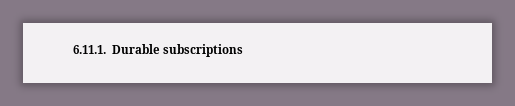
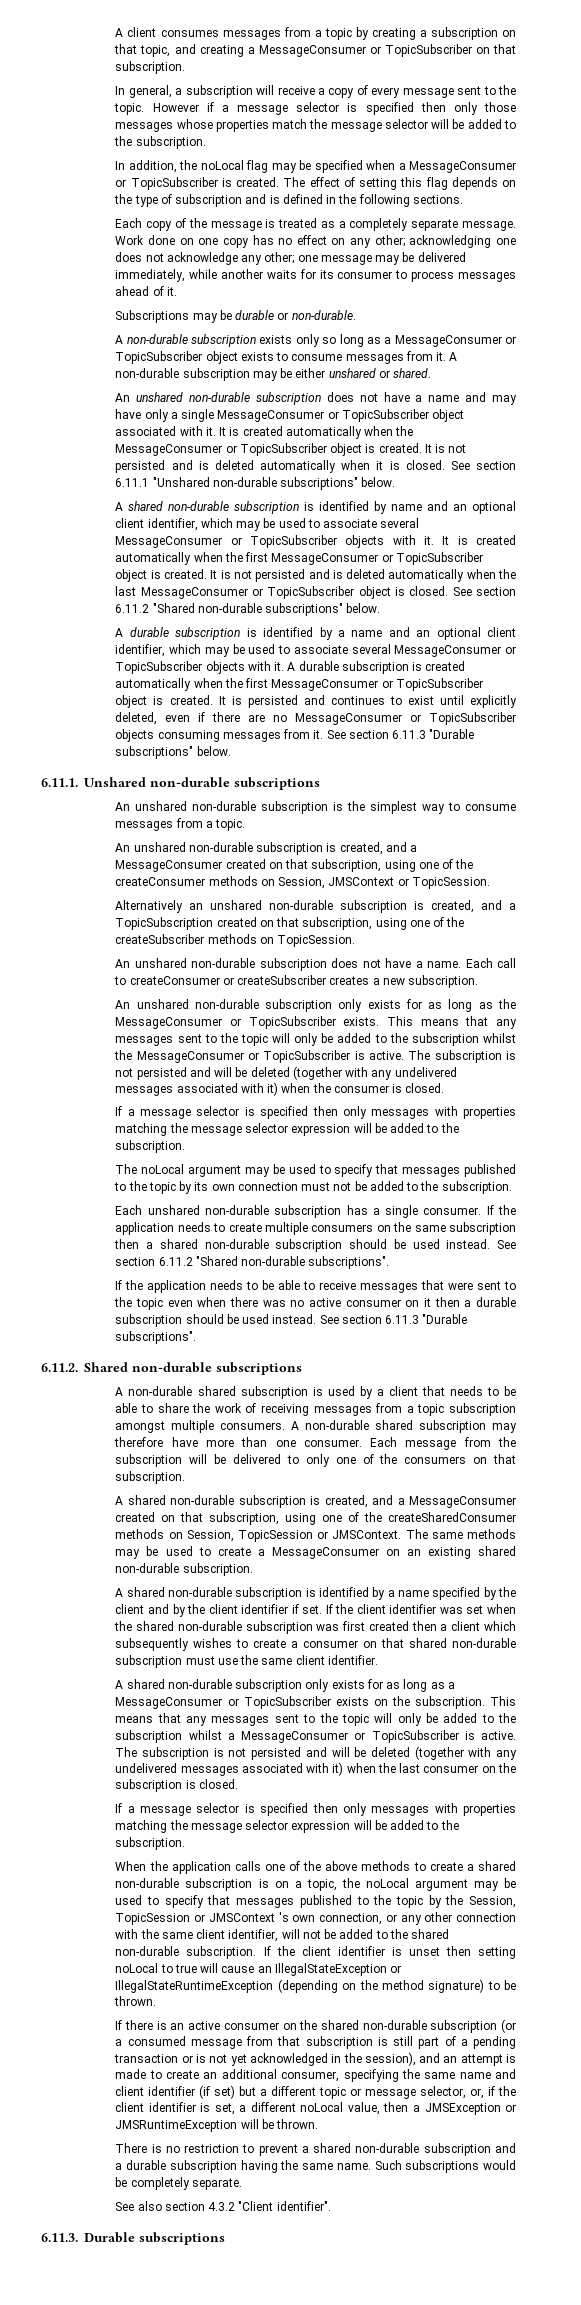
[73,45,106,54] 6.11.1. -> [115,27,516,40] [114,44,516,57] [115,61,186,74] [115,85,516,98] [114,102,516,115] [115,119,516,132] [114,136,206,149] [115,160,516,173] [115,177,516,190] [114,194,463,207] [115,218,516,231] [115,235,516,248] [115,252,466,265] [115,269,516,282] [115,286,177,296] [115,310,356,323] [115,334,516,347] [115,351,458,364] [115,368,432,381] [115,392,517,405] [115,409,465,422] [115,426,414,439] [115,443,467,456] [115,460,516,473] [115,477,396,490] [115,501,516,514] [115,518,420,531] [115,535,516,548] [115,552,483,565] [115,569,517,582] [115,586,516,599] [115,603,381,616] [115,627,516,640] [115,644,516,657] [115,661,466,674] [115,678,483,691] [115,695,517,708] [115,712,516,725] [115,729,475,742] [115,746,231,759] [41,777,320,790] [115,801,516,814] [115,818,246,831] [115,842,418,855] [115,859,474,872] [115,876,490,889] [115,900,516,913] [115,917,465,930] [115,934,356,947] [115,958,516,971] [114,975,479,988] [115,999,517,1012] [115,1016,517,1029] [115,1033,516,1046] [114,1050,516,1063] [115,1066,457,1080] [115,1082,445,1096] [115,1106,516,1119] [115,1123,459,1136] [115,1140,186,1153] [115,1164,516,1177] [114,1181,512,1194] [115,1205,516,1218] [115,1222,517,1235] [114,1239,516,1252] [115,1256,390,1269] [115,1280,516,1293] [114,1297,516,1310] [115,1314,468,1327] [115,1331,197,1344] [41,1362,302,1375] [115,1386,517,1399] [115,1403,517,1416] [115,1420,518,1433] [114,1437,516,1450] [115,1454,516,1467] [115,1471,186,1484] [115,1495,516,1508] [115,1512,516,1525] [115,1529,516,1542] [115,1546,516,1559] [115,1563,253,1576] [115,1587,516,1600] [115,1604,517,1617] [114,1621,517,1634] [115,1638,516,1651] [115,1655,378,1668] [115,1679,455,1692] [115,1696,516,1709] [115,1713,516,1726] [115,1730,516,1743] [115,1746,517,1760] [115,1762,516,1776] [115,1779,238,1792] [115,1803,516,1816] [115,1820,459,1833] [115,1837,186,1850] [115,1861,516,1874] [115,1878,517,1891] [115,1895,516,1908] [115,1912,516,1925] [115,1929,450,1942] [115,1946,516,1959] [115,1963,402,1976] [115,1979,516,1993] [114,1996,157,2006] [115,2019,516,2033] [115,2036,516,2049] [114,2052,516,2066] [115,2069,516,2082] [115,2085,516,2099] [115,2102,516,2115] [115,2119,319,2132] [115,2143,516,2156] [115,2160,516,2173] [115,2177,242,2190] [115,2201,331,2211] [41,2233,78,2242] A client consumes messages from a topic by creating a subscription on that topic, and creating a MessageConsumer or TopicSubscriber on that subscription. // In general, a subscription will receive a copy of every message sent to the topic. However if a message selector is specified then only those messages whose properties match the message selector will be added to the subscription. // In addition, the noLocal flag may be specified when a MessageConsumer or TopicSubscriber is created. The effect of setting this flag depends on the type of subscription and is defined in the following sections. // Each copy of the message is treated as a completely separate message. Work done on one copy has no effect on any other; acknowledging one does not acknowledge any other; one message may be delivered immediately, while another waits for its consumer to process messages ahead of it. // Subscriptions may be durable or non-durable. // A non-durable subscription exists only so long as a MessageConsumer or TopicSubscriber object exists to consume messages from it. A non-durable subscription may be either unshared or shared. // An unshared non-durable subscription does not have a name and may have only a single MessageConsumer or TopicSubscriber object associated with it. It is created automatically when the MessageConsumer or TopicSubscriber object is created. It is not persisted and is deleted automatically when it is closed. See section 6.11.1 "Unshared non-durable subscriptions" below. // A shared non-durable subscription is identified by name and an optional client identifier, which may be used to associate several MessageConsumer or TopicSubscriber objects with it. It is created automatically when the first MessageConsumer or TopicSubscriber object is created. It is not persisted and is deleted automatically when the last MessageConsumer or TopicSubscriber object is closed. See section 6.11.2 "Shared non-durable subscriptions" below. // A durable subscription is identified by a name and an optional client identifier, which may be used to associate several MessageConsumer or TopicSubscriber objects with it. A durable subscription is created automatically when the first MessageConsumer or TopicSubscriber object is created. It is persisted and continues to exist until explicitly deleted, even if there are no MessageConsumer or TopicSubscriber objects consuming messages from it. See section 6.11.3 "Durable subscriptions" below. // 6.11.1. Unshared non-durable subscriptions // An unshared non-durable subscription is the simplest way to consume messages from a topic. // An unshared non-durable subscription is created, and a MessageConsumer created on that subscription, using one of the createConsumer methods on Session, JMSContext or TopicSession. // Alternatively an unshared non-durable subscription is created, and a TopicSubscription created on that subscription, using one of the createSubscriber methods on TopicSession. // An unshared non-durable subscription does not have a name. Each call to createConsumer or createSubscriber creates a new subscription. // An unshared non-durable subscription only exists for as long as the MessageConsumer or TopicSubscriber exists. This means that any messages sent to the topic will only be added to the subscription whilst the MessageConsumer or TopicSubscriber is active. The subscription is not persisted and will be deleted (together with any undelivered messages associated with it) when the consumer is closed. // If a message selector is specified then only messages with properties matching the message selector expression will be added to the subscription. // The noLocal argument may be used to specify that messages published to the topic by its own connection must not be added to the subscription. // Each unshared non-durable subscription has a single consumer. If the application needs to create multiple consumers on the same subscription then a shared non-durable subscription should be used instead. See section 6.11.2 "Shared non-durable subscriptions". // If the application needs to be able to receive messages that were sent to the topic even when there was no active consumer on it then a durable subscription should be used instead. See section 6.11.3 "Durable subscriptions". // 6.11.2. Shared non-durable subscriptions // A non-durable shared subscription is used by a client that needs to be able to share the work of receiving messages from a topic subscription amongst multiple consumers. A non-durable shared subscription may therefore have more than one consumer. Each message from the subscription will be delivered to only one of the consumers on that subscription. // A shared non-durable subscription is created, and a MessageConsumer created on that subscription, using one of the createSharedConsumer methods on Session, TopicSession or JMSContext. The same methods may be used to create a MessageConsumer on an existing shared non-durable subscription. // A shared non-durable subscription is identified by a name specified by the client and by the client identifier if set. If the client identifier was set when the shared non-durable subscription was first created then a client which subsequently wishes to create a consumer on that shared non-durable subscription must use the same client identifier. // A shared non-durable subscription only exists for as long as a MessageConsumer or TopicSubscriber exists on the subscription. This means that any messages sent to the topic will only be added to the subscription whilst a MessageConsumer or TopicSubscriber is active. The subscription is not persisted and will be deleted (together with any undelivered messages associated with it) when the last consumer on the subscription is closed. // If a message selector is specified then only messages with properties matching the message selector expression will be added to the subscription. // When the application calls one of the above methods to create a shared non-durable subscription is on a topic, the noLocal argument may be used to specify that messages published to the topic by the Session, TopicSession or JMSContext 's own connection, or any other connection with the same client identifier, will not be added to the shared non-durable subscription. If the client identifier is unset then setting noLocal to true will cause an IllegalStateException or IllegalStateRuntimeException (depending on the method signature) to be thrown. // If there is an active consumer on the shared non-durable subscription (or a consumed message from that subscription is still part of a pending transaction or is not yet acknowledged in the session), and an attempt is made to create an additional consumer, specifying the same name and client identifier (if set) but a different topic or message selector, or, if the client identifier is set, a different noLocal value, then a JMSException or JMSRuntimeException will be thrown. // There is no restriction to prevent a shared non-durable subscription and a durable subscription having the same name. Such subscriptions would be completely separate. // See also section 4.3.2 "Client identifier". // 6.11.3.

